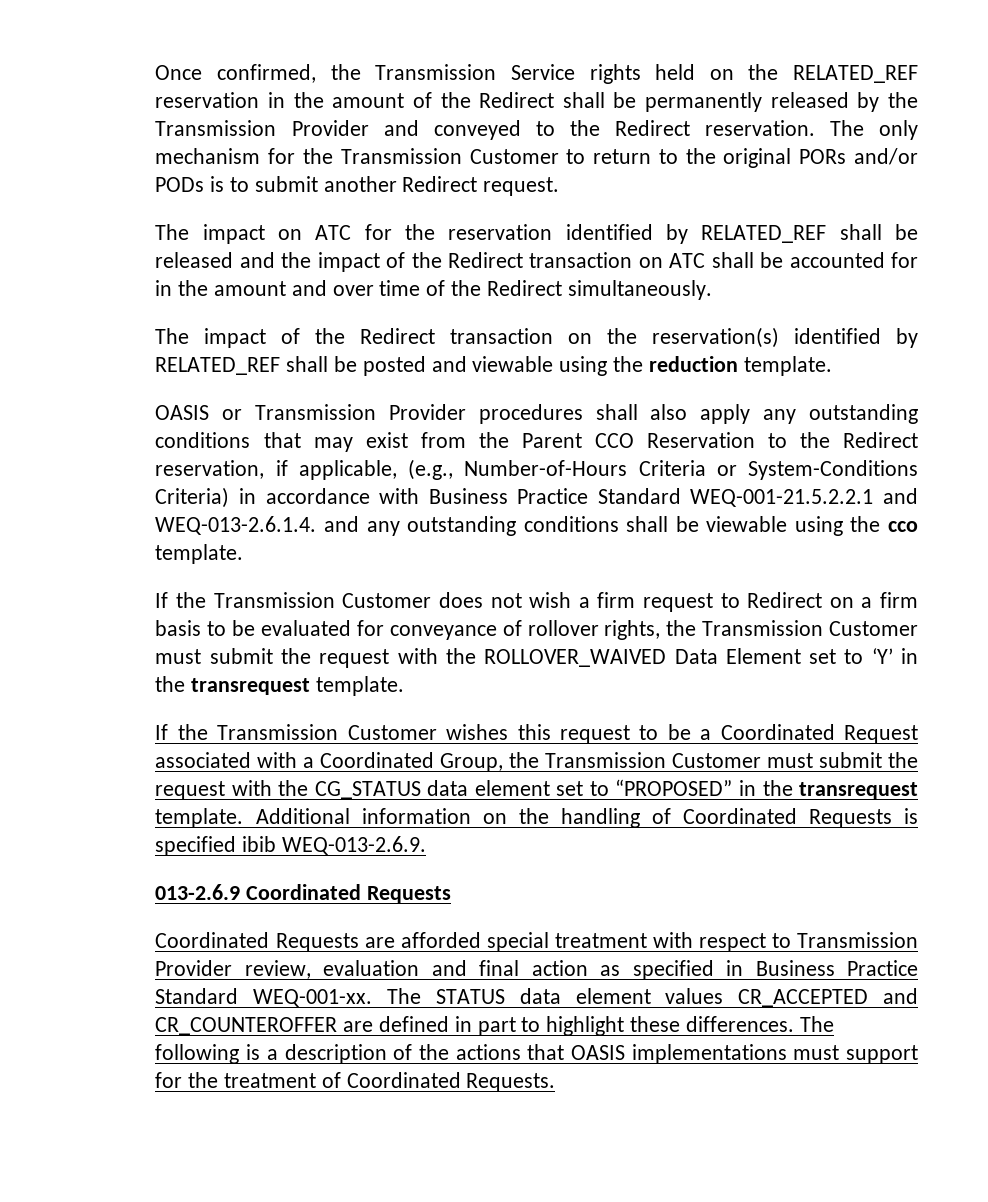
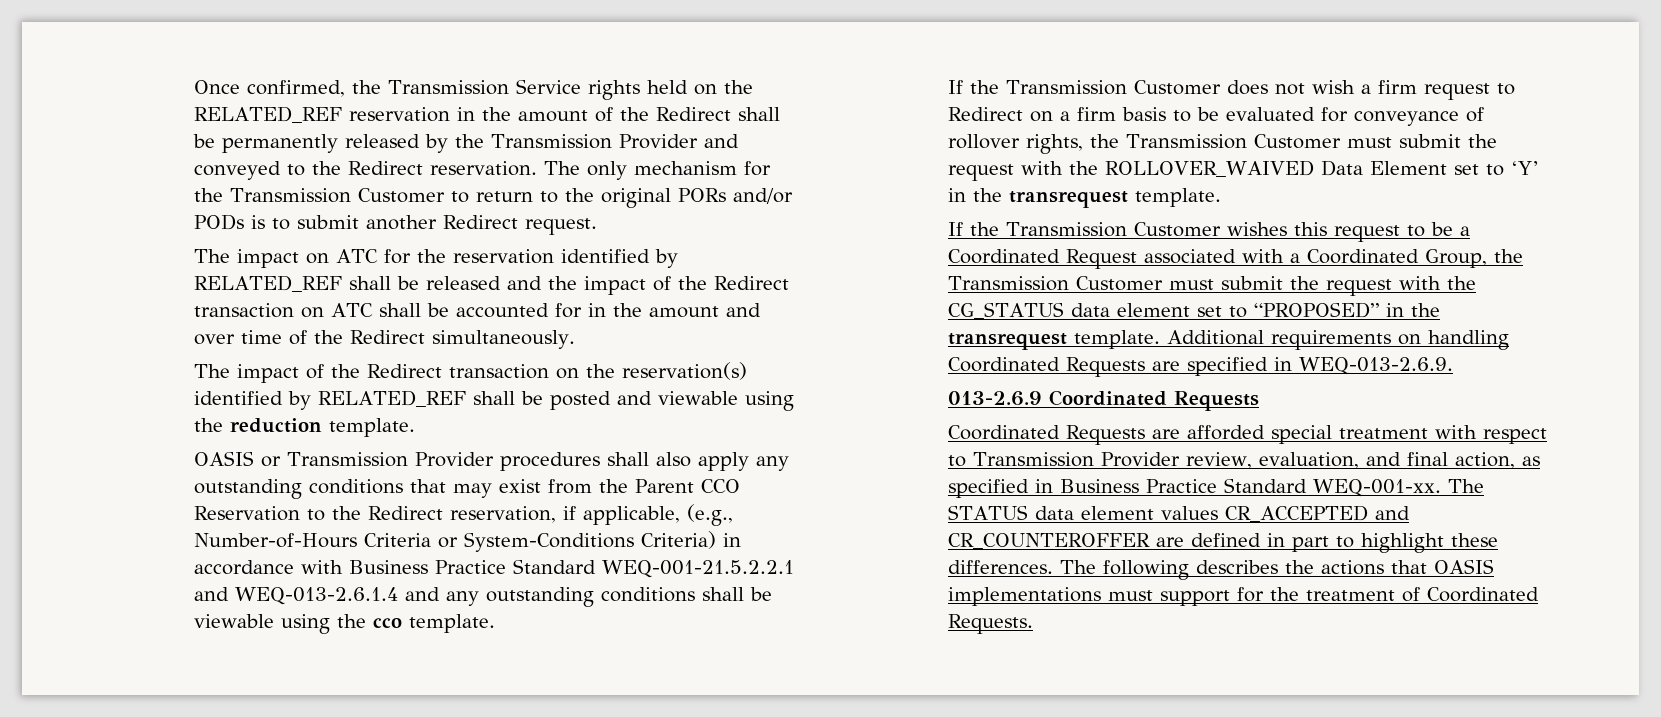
[155,516,317,535] WEQ-013-2.6.1.4. -> [234,587,398,605] WEQ-013-2.6.1.4
[361,808,919,828] [155,836,277,856] information on the handling of Coordinated Requests is specified ibib -> [1270,330,1509,350] [947,357,1292,377] requirements on handling Coordinated Requests are specified in
[323,960,420,976] evaluation -> [1258,452,1359,469] evaluation,
[531,960,588,976] action -> [1454,452,1515,469] action,
[246,1044,413,1064] is a description of -> [1195,560,1278,574] describes

